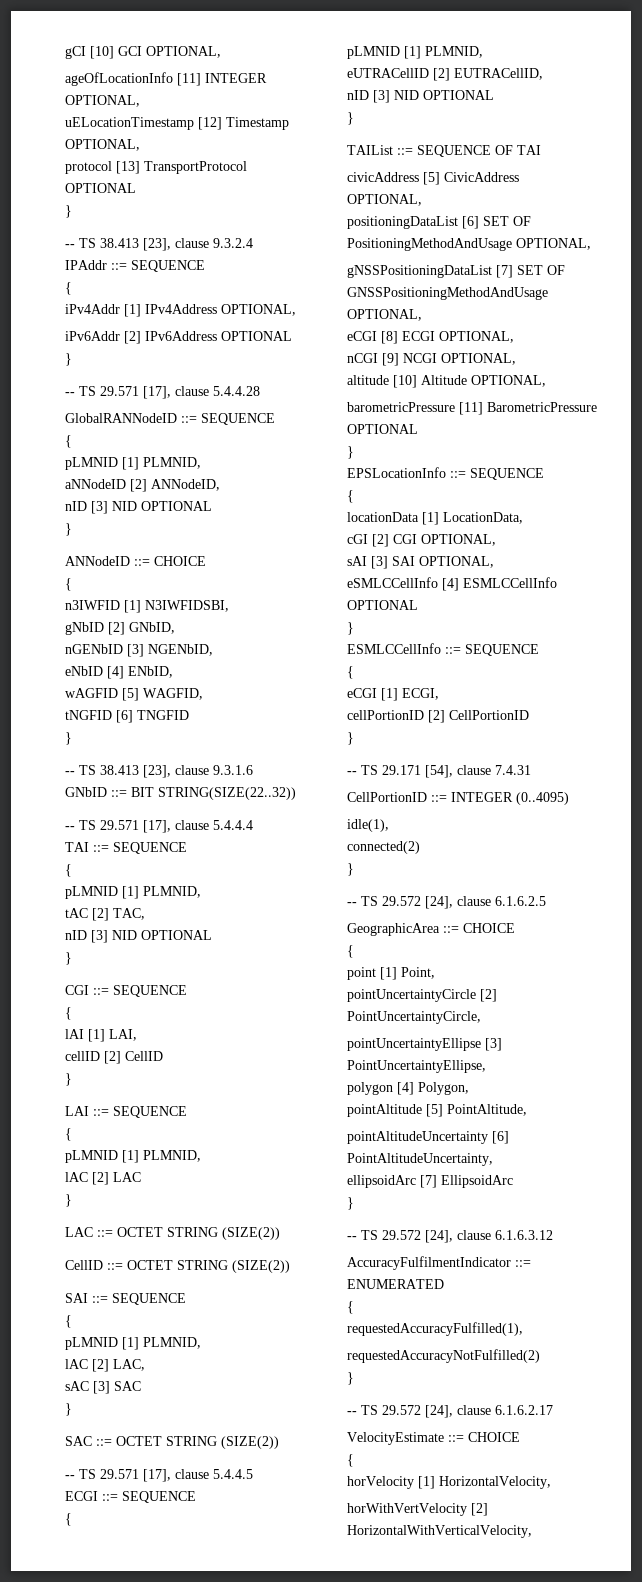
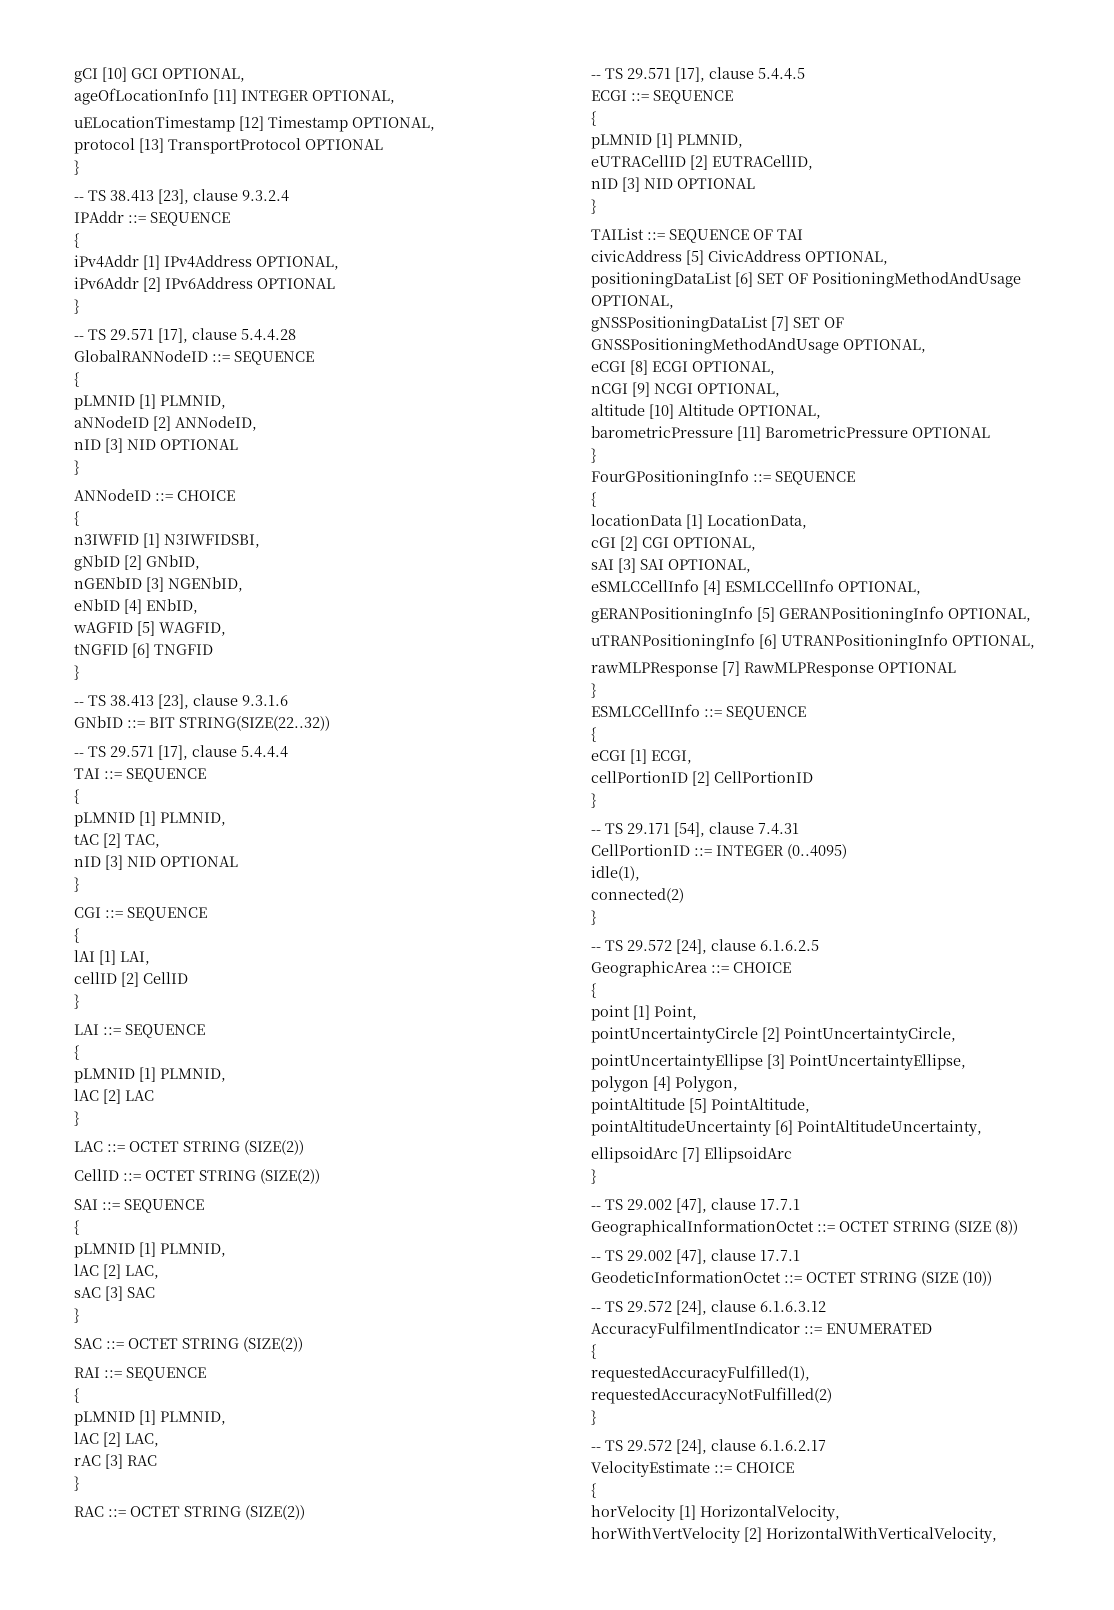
(279, 1442) none -> [74,1367,206,1381] [74,1388,79,1403] [74,1410,226,1426] [74,1432,159,1447] [74,1454,157,1469] [74,1476,79,1491] [74,1505,305,1520] // RAI ::= SEQUENCE // { // pLMNID [1] PLMNID, // lAC [2] LAC, // rAC [3] RAC // } // RAC ::= OCTET STRING (SIZE(2))
[347,467,446,478] EPSLocationInfo -> [591,469,749,486] FourGPositioningInfo
(557, 582) none -> [838,581,921,595] [591,606,1031,623] [591,633,1035,650] [591,661,874,677] OPTIONAL, // gERANPositioningInfo [5] GERANPositioningInfo OPTIONAL, // uTRANPositioningInfo [6] UTRANPositioningInfo OPTIONAL, // rawMLPResponse [7] RawMLPResponse
(354, 1203) none -> [591,1198,800,1213] [591,1219,1018,1236] [591,1249,800,1264] [591,1270,992,1286] // -- TS 29.002 [47], clause 17.7.1 // GeographicalInformationOctet ::= OCTET STRING (SIZE (8)) // -- TS 29.002 [47], clause 17.7.1 // GeodeticInformationOctet ::= OCTET STRING (SIZE (10))

